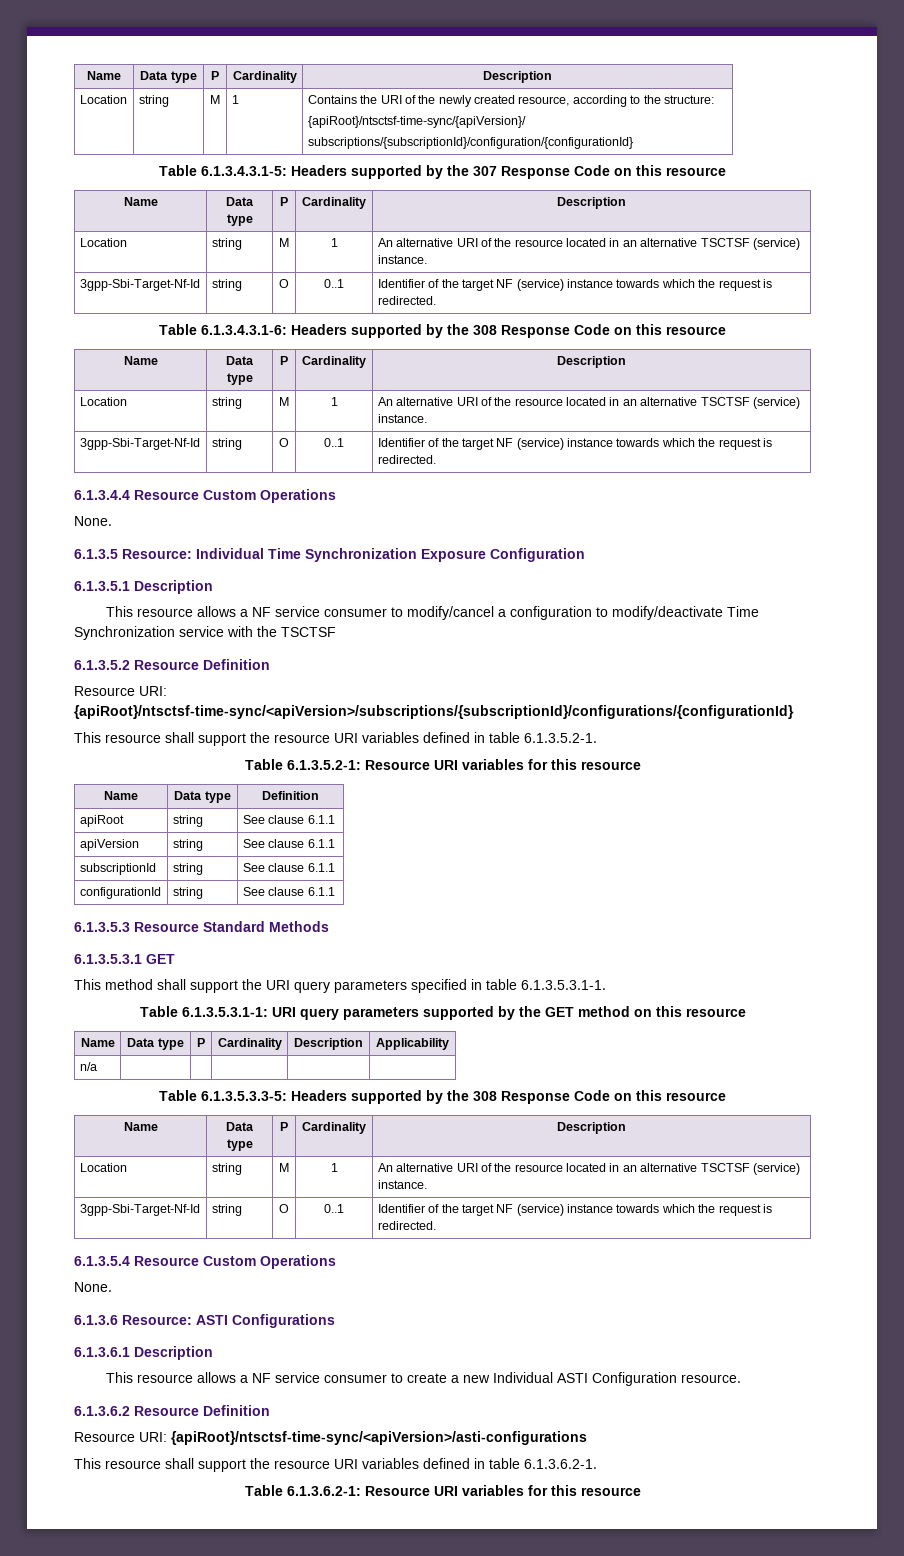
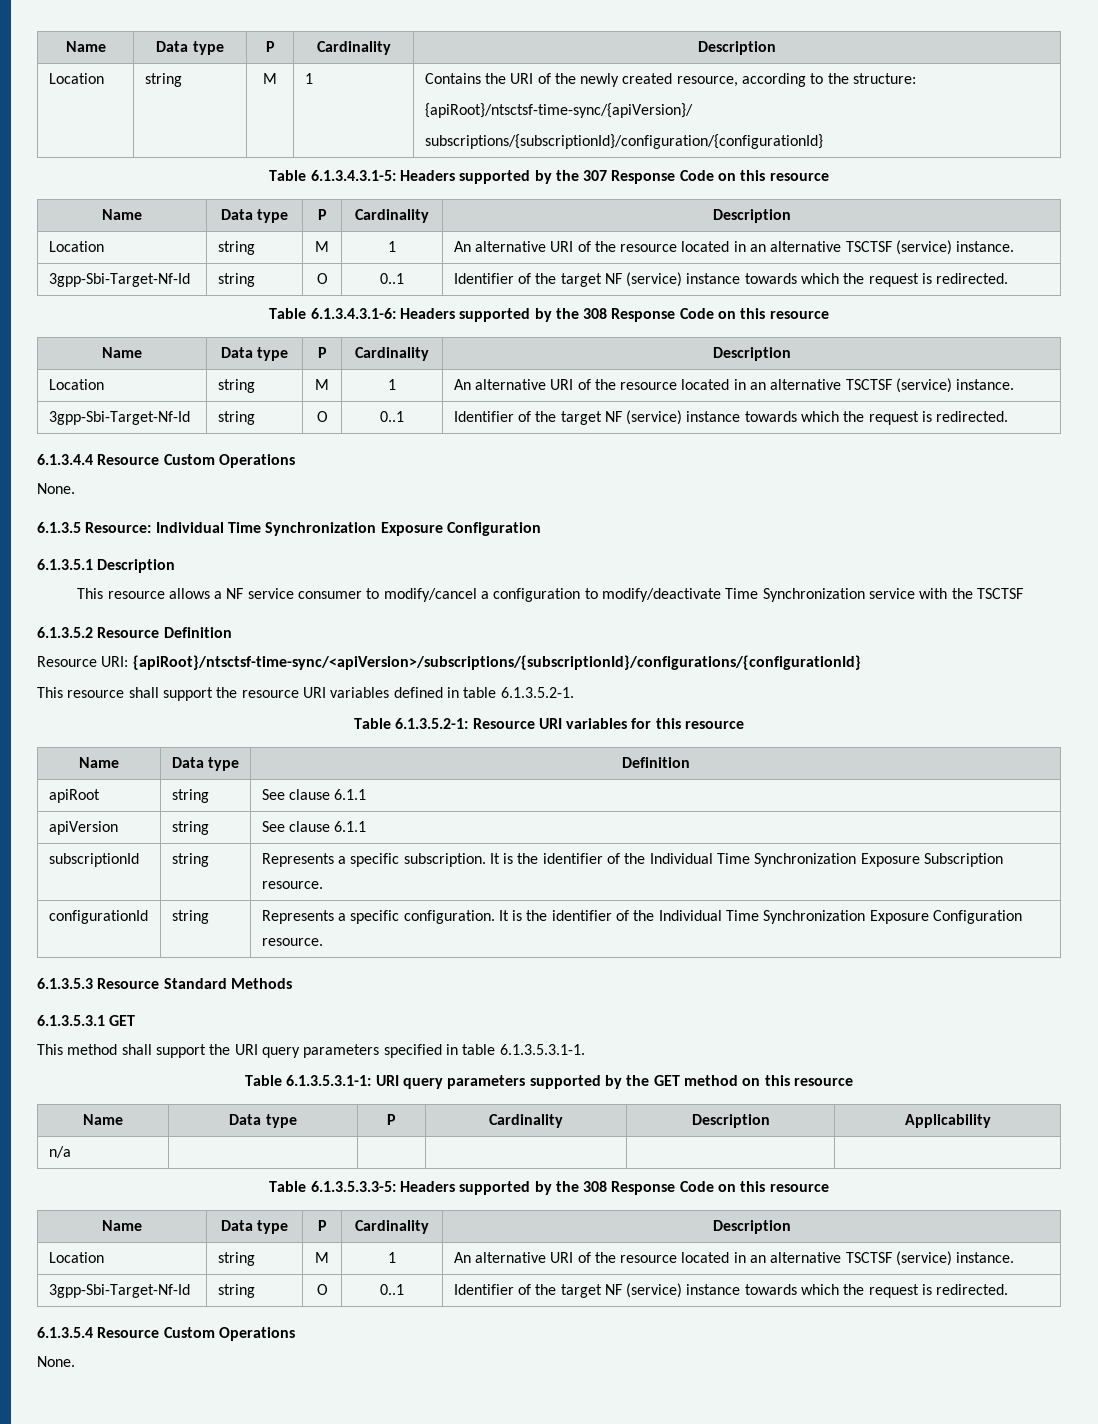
[242,863,335,872] [79,887,161,899] [172,887,203,899] [242,887,335,896] See clause 6.1.1 // configurationId | string | See clause 6.1.1 -> [261,853,1004,867] [261,881,323,889] [48,910,148,924] [171,910,209,924] [261,910,1023,924] [261,938,323,946] Represents a specific subscription. It is the identifier of the Individual Time Synchronization Exposure Subscription resource. // configurationId | string | Represents a specific configuration. It is the identifier of the Individual Time Synchronization Exposure Configuration resource.
[74,1314,335,1328] [74,1346,213,1360] [105,1372,741,1386] [74,1405,270,1416] [74,1431,587,1445] [74,1458,597,1472] [244,1485,641,1496] // 6.1.3.6 Resource: ASTI Configurations // 6.1.3.6.1 Description // This resource allows a NF service consumer to create a new Individual ASTI Configuration resource. // 6.1.3.6.2 Resource Definition // Resource URI: {apiRoot}/ntsctsf-time-sync/<apiVersion>/asti-configurations // This resource shall support the resource URI variables defined in table 6.1.3.6.2-1. // Table 6.1.3.6.2-1: Resource URI variables for this resource -> (75, 1361) none

